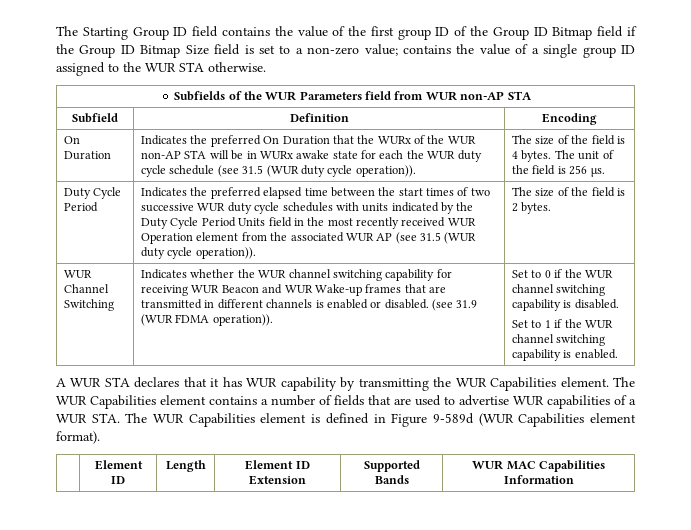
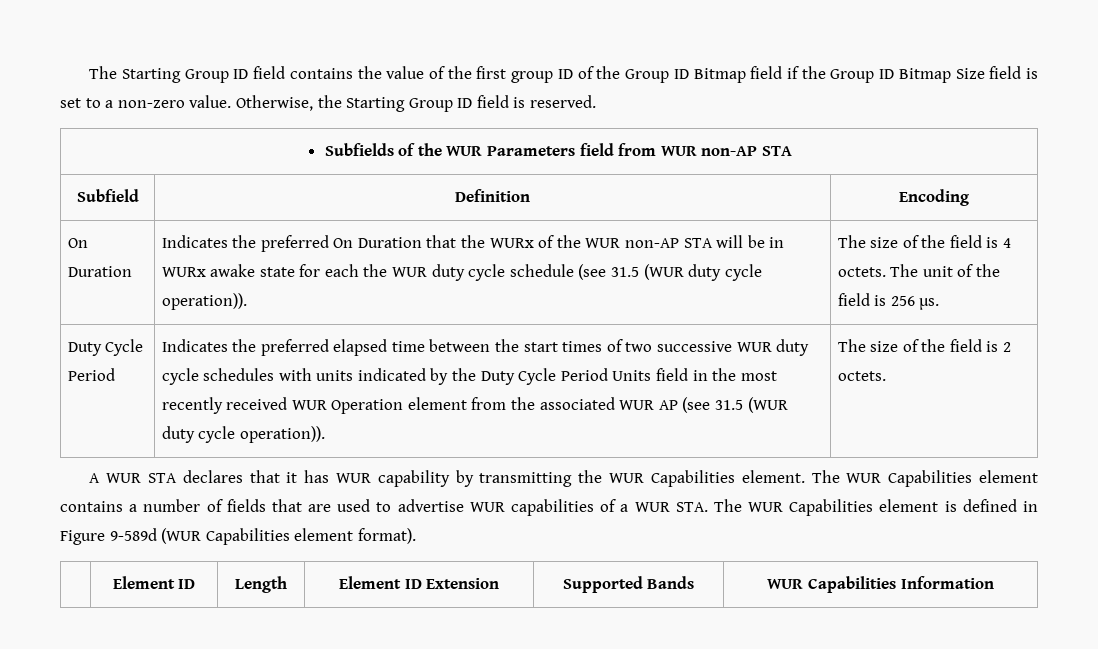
[364,44,636,58] [56,62,266,76] value; contains the value of a single group ID assigned to the WUR STA otherwise. -> [189,95,597,112] value. Otherwise, the Starting Group ID field is reserved.
[521,150,552,162] bytes. -> [837,267,886,277] octets.
[521,202,552,214] [64,270,93,278] [64,284,110,293] [64,299,115,311] [141,269,452,281] [141,284,447,296] [141,299,478,311] [141,314,273,326] [512,269,613,278] [512,284,606,296] [512,299,619,311] [512,319,613,328] [512,334,606,346] [512,349,618,361] bytes. // WUR Channel Switching | Indicates whether the WUR channel switching capability for receiving WUR Beacon and WUR Wake-up frames that are transmitted in different channels is enabled or disabled. (see 31.9 (WUR FDMA operation)). | Set to 0 if the WUR channel switching capability is disabled. // Set to 1 if the WUR channel switching capability is enabled. -> [837,371,886,381] octets.
[506,461,536,470] MAC -> (804, 584) none

